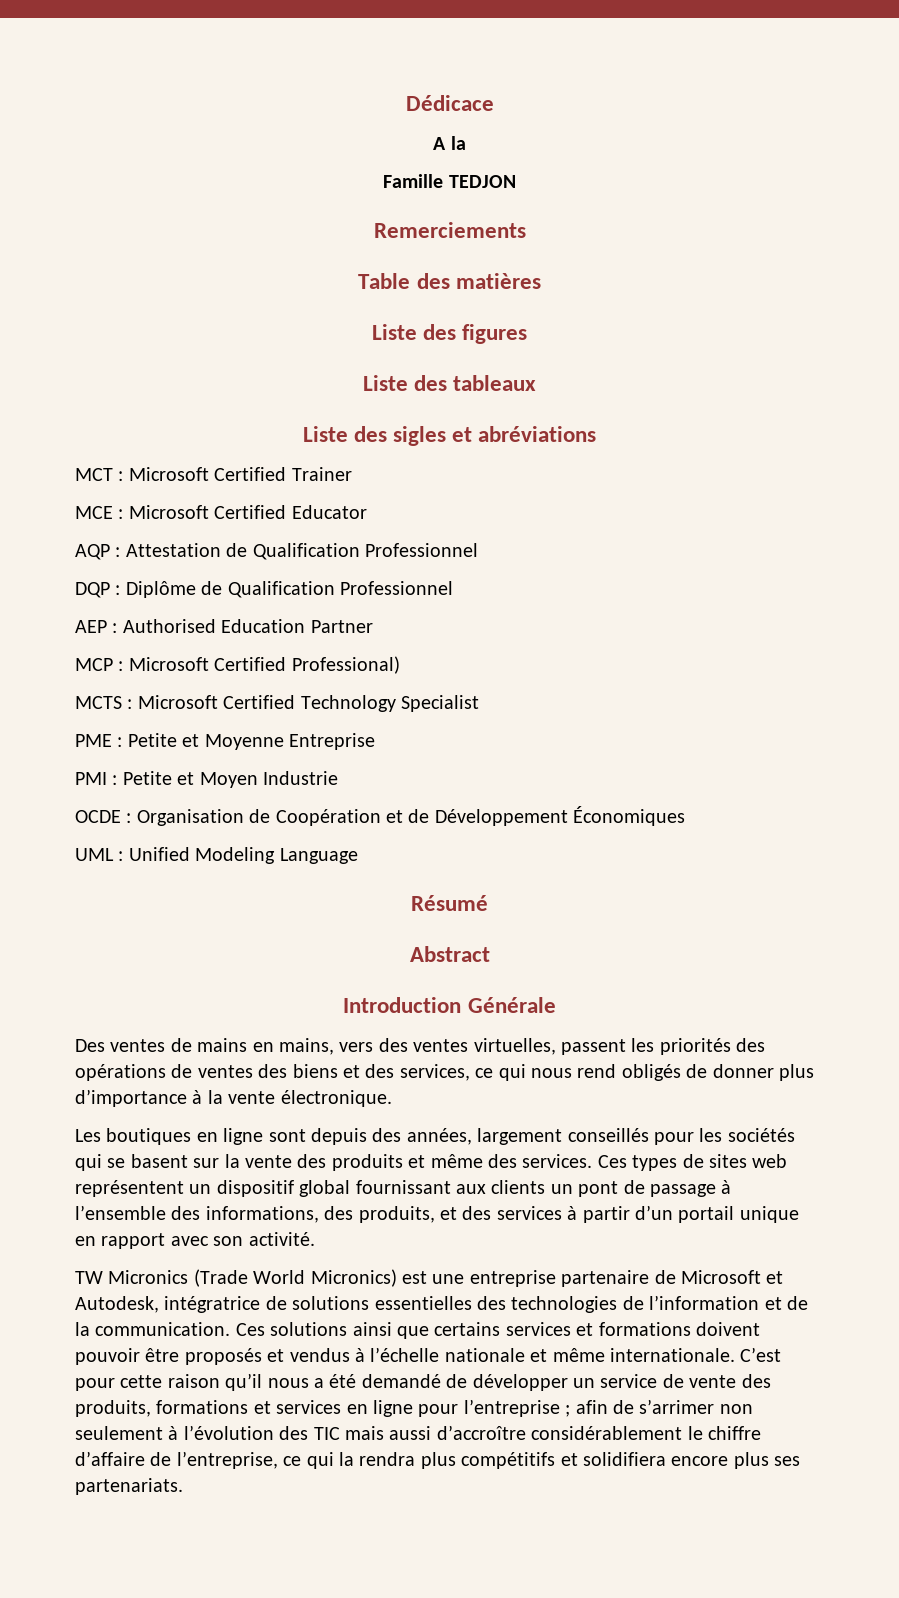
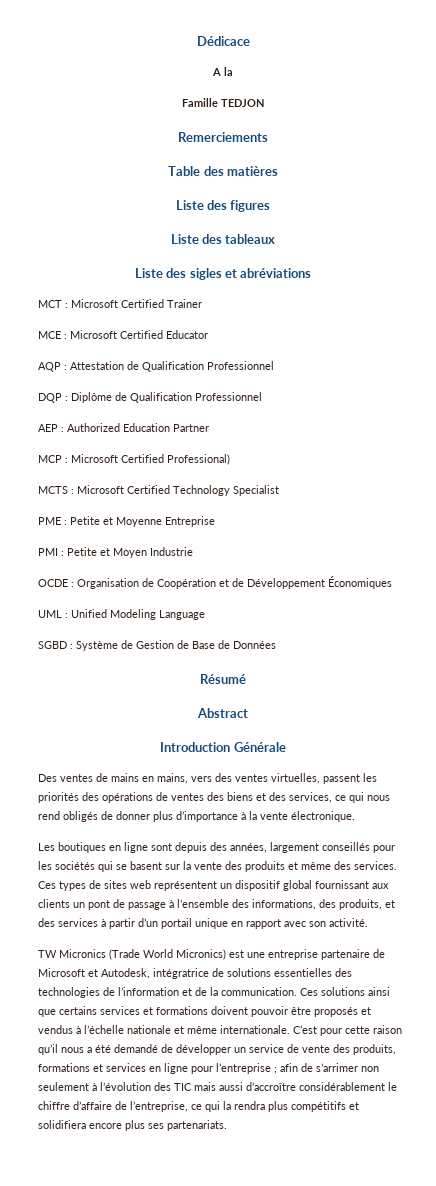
[122,619,216,633] Authorised -> [67,423,120,432] Authorized
(358, 856) none -> [38,640,276,651] // SGBD : Système de Gestion de Base de Données

